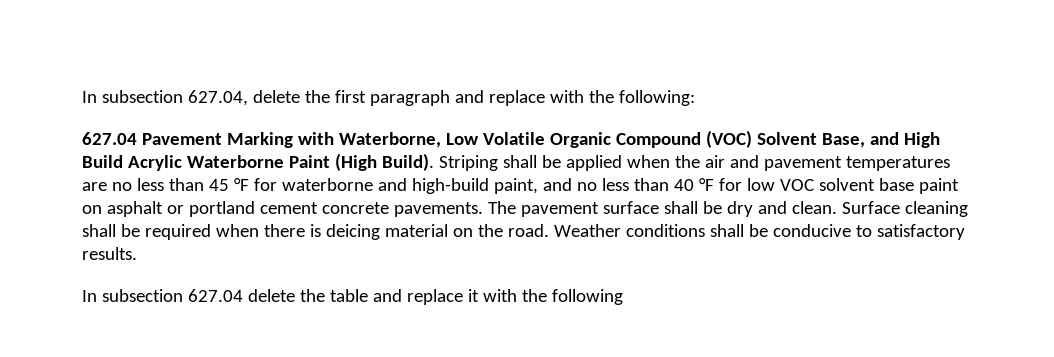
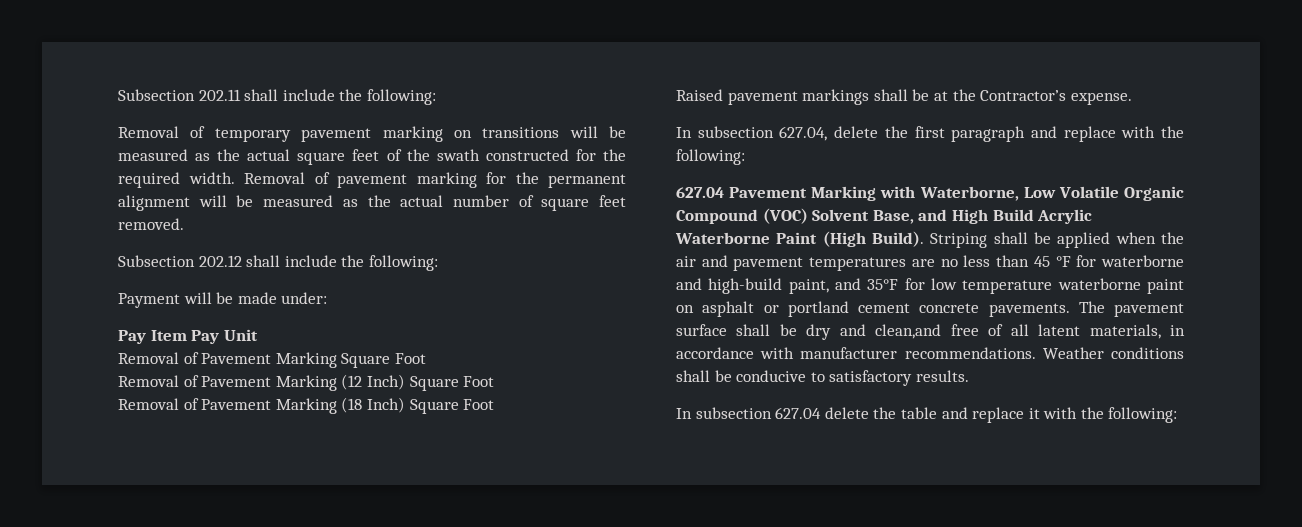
(82, 97) none -> [118,89,436,105] [118,126,626,142] [118,149,626,165] [118,172,626,188] [118,195,626,211] [118,218,184,230] [118,255,438,271] [118,292,328,308] [118,329,258,344] [118,352,426,368] [118,374,495,391] [118,397,495,414] [676,89,1132,105] Subsection 202.11 shall include the following: // Removal of temporary pavement marking on transitions will be measured as the actual square feet of the swath constructed for the required width. Removal of pavement marking for the permanent alignment will be measured as the actual number of square feet removed. // Subsection 202.12 shall include the following: // Payment will be made under: // Pay Item Pay Unit // Removal of Pavement Marking Square Foot // Removal of Pavement Marking (12 Inch) Square Foot // Removal of Pavement Marking (18 Inch) Square Foot // Raised pavement markings shall be at the Contractor’s expense. //
[576,178,914,191] no less than 40 °F for low VOC solvent base -> [867,278,1141,294] 35°F for low temperature waterborne
[791,201,968,217] [82,224,549,240] clean. Surface cleaning shall be required when there is deicing material on the road. -> [875,324,1185,339] [676,347,1036,359] clean,and free of all latent materials, in accordance with manufacturer recommendations.
[551,289,623,305] following -> [1108,407,1178,423] following:

